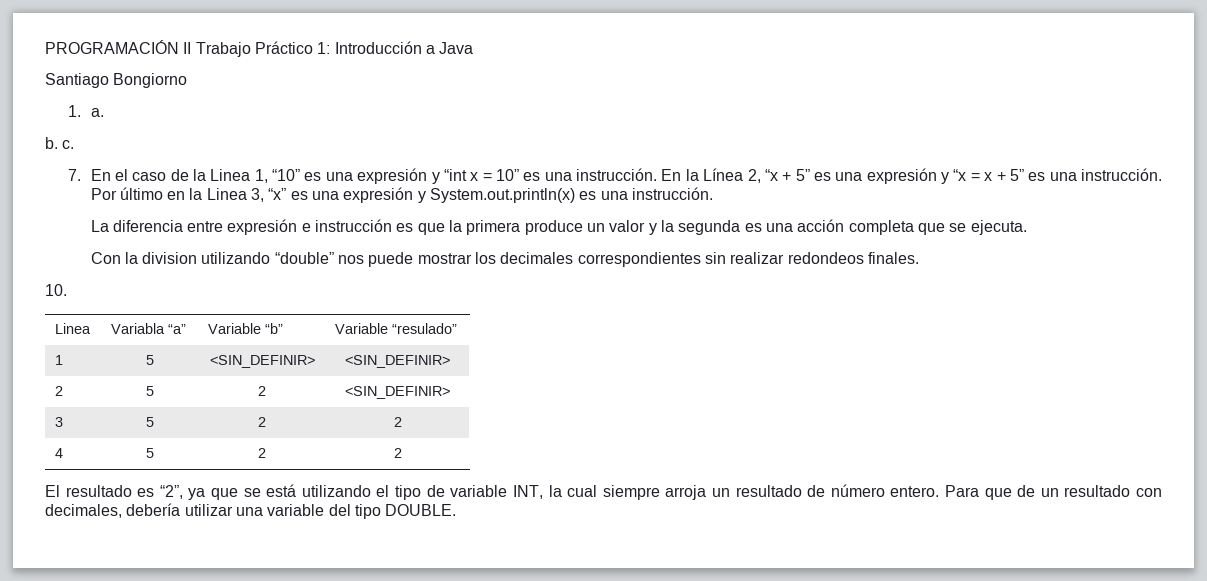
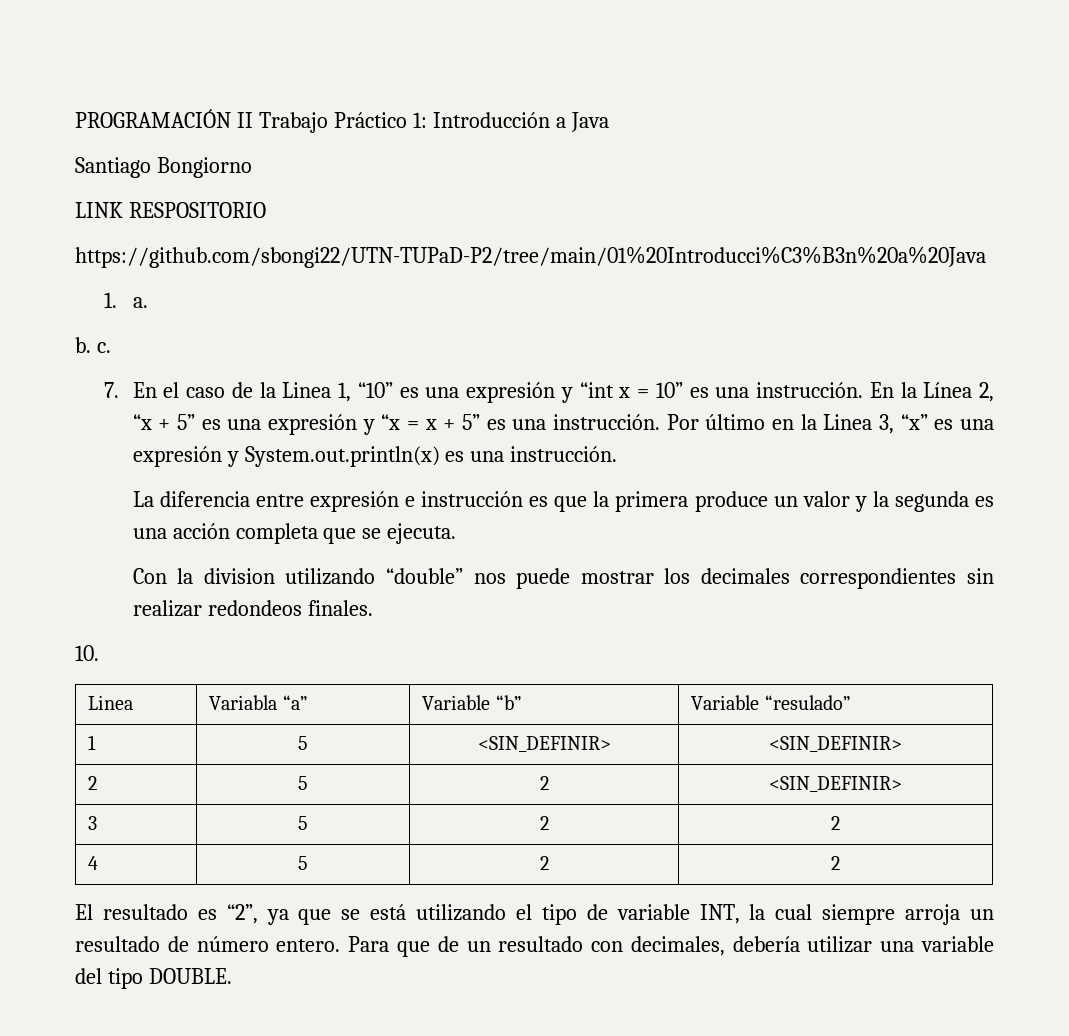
(188, 80) none -> [75,202,266,218] [75,246,986,268] // LINK RESPOSITORIO // https://github.com/sbongi22/UTN-TUPaD-P2/tree/main/01%20Introducci%C3%B3n%20a%20Java

